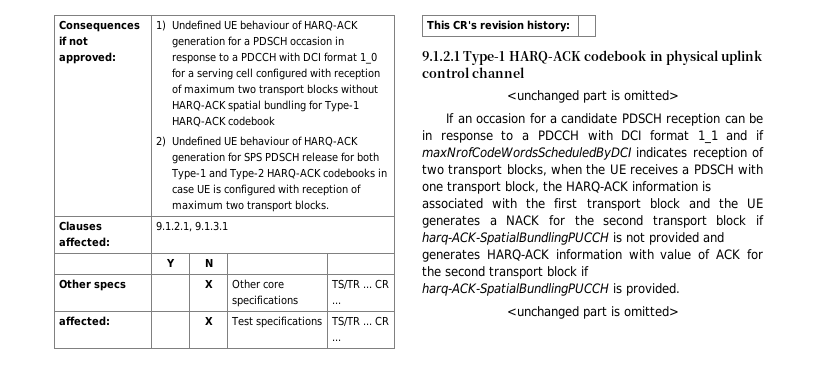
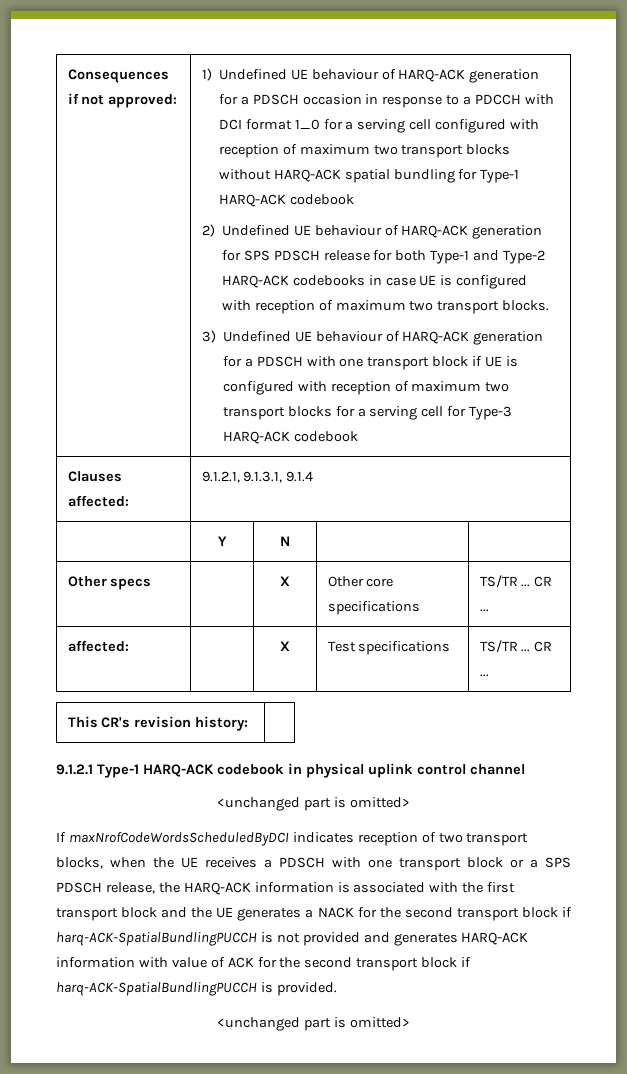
(329, 205) none -> [201,330,544,345] [222,356,518,370] [222,381,510,395] [222,406,513,420] [222,431,358,444] // 3) Undefined UE behaviour of HARQ-ACK generation for a PDSCH with one transport block if UE is configured with reception of maximum two transport blocks for a serving cell for Type-3 HARQ-ACK codebook
[195,221,229,231] 9.1.3.1 -> [243,471,314,483] 9.1.3.1, 9.1.4
[457,113,763,126] [422,130,764,144] an occasion for a candidate PDSCH reception can be in response to a PDCCH with DCI format 1_1 and if -> (66, 837) none
[505,181,539,193] block, -> [467,857,571,868] [56,882,155,894] block or a SPS PDSCH release,

